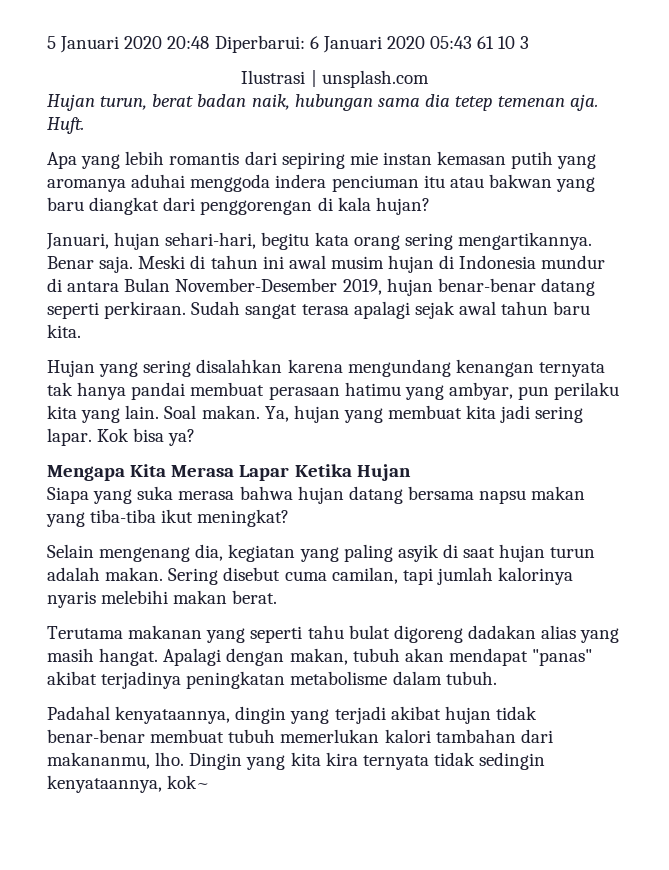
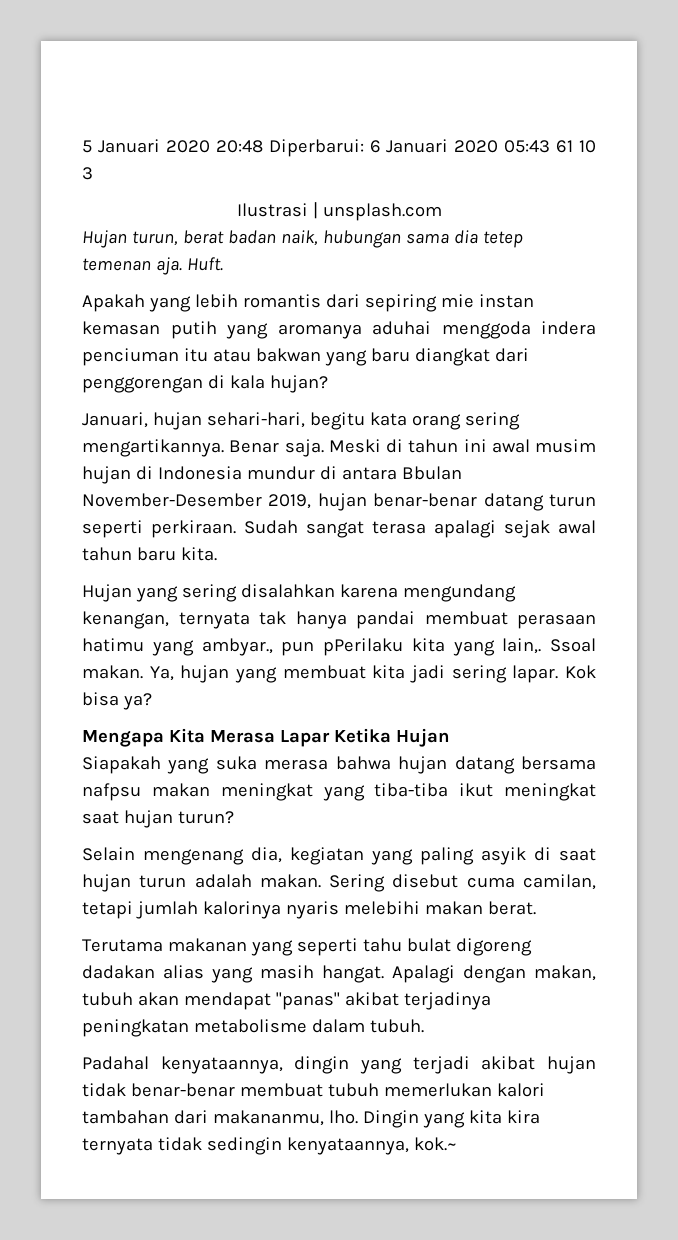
[47,152,77,169] Apa -> [82,294,145,312] Apakah
[124,278,171,292] Bulan -> [401,466,462,480] Bbulan
(595, 287) none -> [549,494,596,507] turun
[455,359,534,377] kenangan -> [82,611,169,629] kenangan,
[448,382,620,400] [47,405,197,423] ambyar, pun perilaku kita yang lain. Soal -> [201,638,596,656] ambyar., pun pPerilaku kita yang lain,. Ssoal
[47,487,89,504] Siapa -> [82,756,161,774] Siapakah
[479,486,586,504] [46,509,290,527] napsu makan yang tiba-tiba ikut meningkat? -> [82,783,596,801] [82,810,234,828] nafpsu makan meningkat yang tiba-tiba ikut meningkat saat hujan turun?
[402,568,433,585] tapi -> [82,901,133,919] tetapi
[167,775,211,789] kok~ -> [413,1137,457,1151] kok.~

